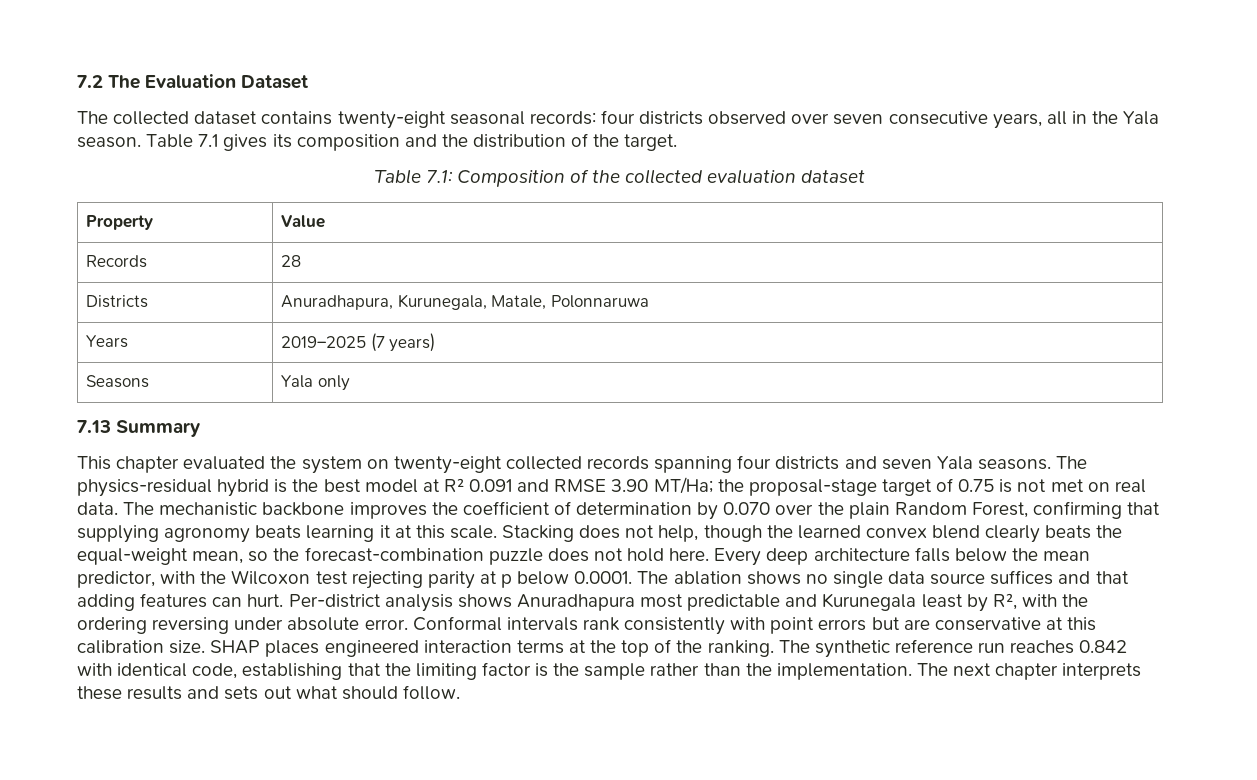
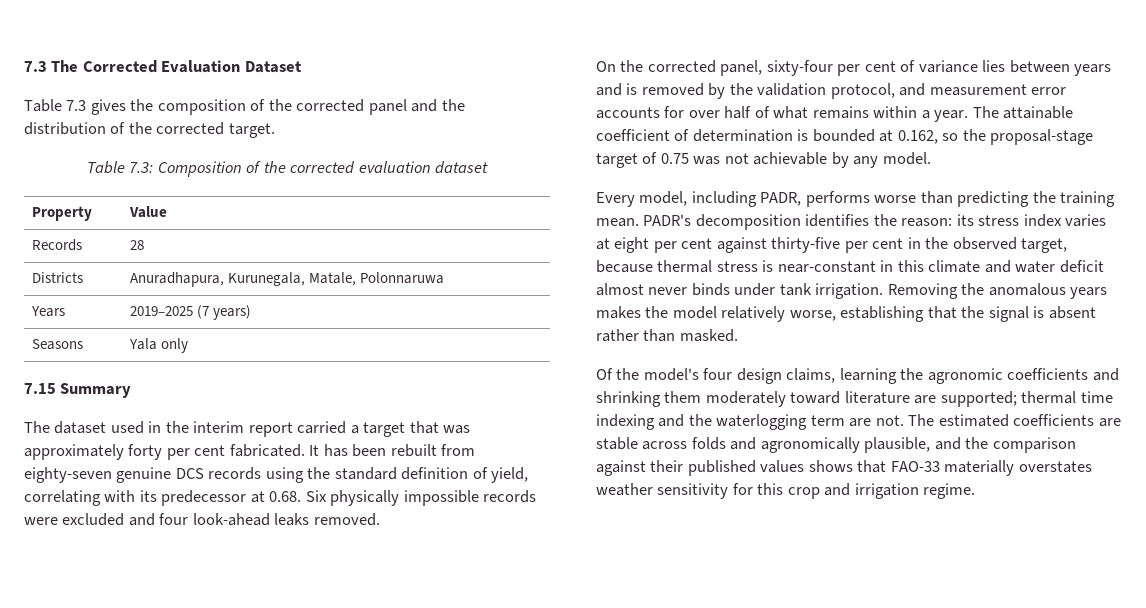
[77,75,141,89] 7.2 The -> [24,60,157,73] 7.3 The Corrected
[77,110,1160,129] [77,134,400,151] The collected dataset contains twenty-eight seasonal records: four districts observed over seven consecutive years, all in the Yala season. Table 7.1 gives its composition -> [24,99,407,115] Table 7.3 gives the composition of the corrected panel
(620, 140) none -> [156,122,225,135] corrected
[425,170,453,183] 7.1: -> [129,162,154,173] 7.3:
[625,169,703,184] collected -> [290,161,356,174] corrected
[77,420,111,433] 7.13 -> [24,383,56,394] 7.15
[77,455,1088,474] [77,477,713,497] This chapter evaluated the system on twenty-eight collected records spanning four districts and seven Yala seasons. The physics-residual hybrid is the best model at R² 0.091 and RMSE 3.90 MT/Ha; -> [24,421,471,437] [24,444,476,460] [24,467,529,483] [24,490,537,506] [24,513,380,526] [596,60,1112,76] [596,83,1067,99] [596,106,1074,122] [596,129,959,144] The dataset used in the interim report carried a target that was approximately forty per cent fabricated. It has been rebuilt from eighty-seven genuine DCS records using the standard definition of yield, correlating with its predecessor at 0.68. Six physically impossible records were excluded and four look-ahead leaks removed. // On the corrected panel, sixty-four per cent of variance lies between years and is removed by the validation protocol, and measurement error accounts for over half of what remains within a year. The attainable coefficient of determination is bounded at 0.162, so
[999,479,1146,493] [77,501,1161,520] [77,525,1123,543] [77,547,1091,566] [77,570,1129,589] [77,593,1089,612] [77,616,1097,635] [77,639,1128,658] [77,662,1142,680] [77,685,460,700] is not met on real data. The mechanistic backbone improves the coefficient of determination by 0.070 over the plain Random Forest, confirming that supplying agronomy beats learning it at this scale. Stacking does not help, though the learned convex blend clearly beats the equal-weight mean, so the forecast-combination puzzle does not hold here. Every deep architecture falls below the mean predictor, with the Wilcoxon test rejecting parity at p below 0.0001. The ablation shows no single data source suffices and that adding features can hurt. Per-district analysis shows Anuradhapura most predictable and Kurunegala least by R², with the ordering reversing under absolute error. Conformal intervals rank consistently with point errors but are conservative at this calibration size. SHAP places engineered interaction terms at the top of the ranking. The synthetic reference run reaches 0.842 with identical code, establishing that the limiting factor is the sample rather than the implementation. The next chapter interprets these results and sets out what should follow. -> [693,152,931,168] [596,191,1116,207] [596,214,1107,230] [596,237,1068,253] [596,260,1104,273] [596,283,1108,299] [596,306,1096,322] [596,329,738,342] [596,368,1119,384] [596,391,1113,407] [596,414,1121,430] [596,437,1076,453] [596,460,1092,476] [596,483,976,499] was not achievable by any model. // Every model, including PADR, performs worse than predicting the training mean. PADR's decomposition identifies the reason: its stress index varies at eight per cent against thirty-five per cent in the observed target, because thermal stress is near-constant in this climate and water deficit almost never binds under tank irrigation. Removing the anomalous years makes the model relatively worse, establishing that the signal is absent rather than masked. // Of the model's four design claims, learning the agronomic coefficients and shrinking them moderately toward literature are supported; thermal time indexing and the waterlogging term are not. The estimated coefficients are stable across folds and agronomically plausible, and the comparison against their published values shows that FAO-33 materially overstates weather sensitivity for this crop and irrigation regime.

